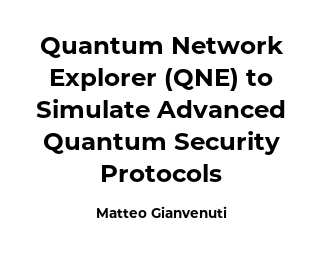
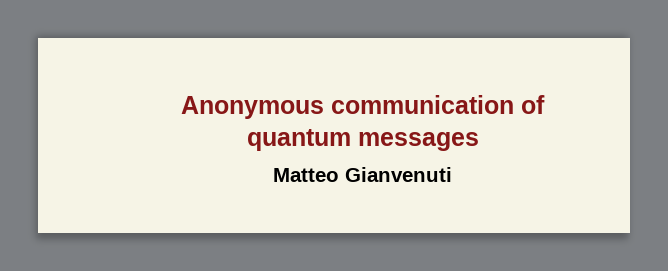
[39,36,284,58] [49,68,273,91] [36,99,286,118] [42,131,280,155] [100,164,222,182] Quantum Network Explorer (QNE) to Simulate Advanced Quantum Security Protocols -> [181,95,545,119] [246,129,479,151] Anonymous communication of quantum messages

